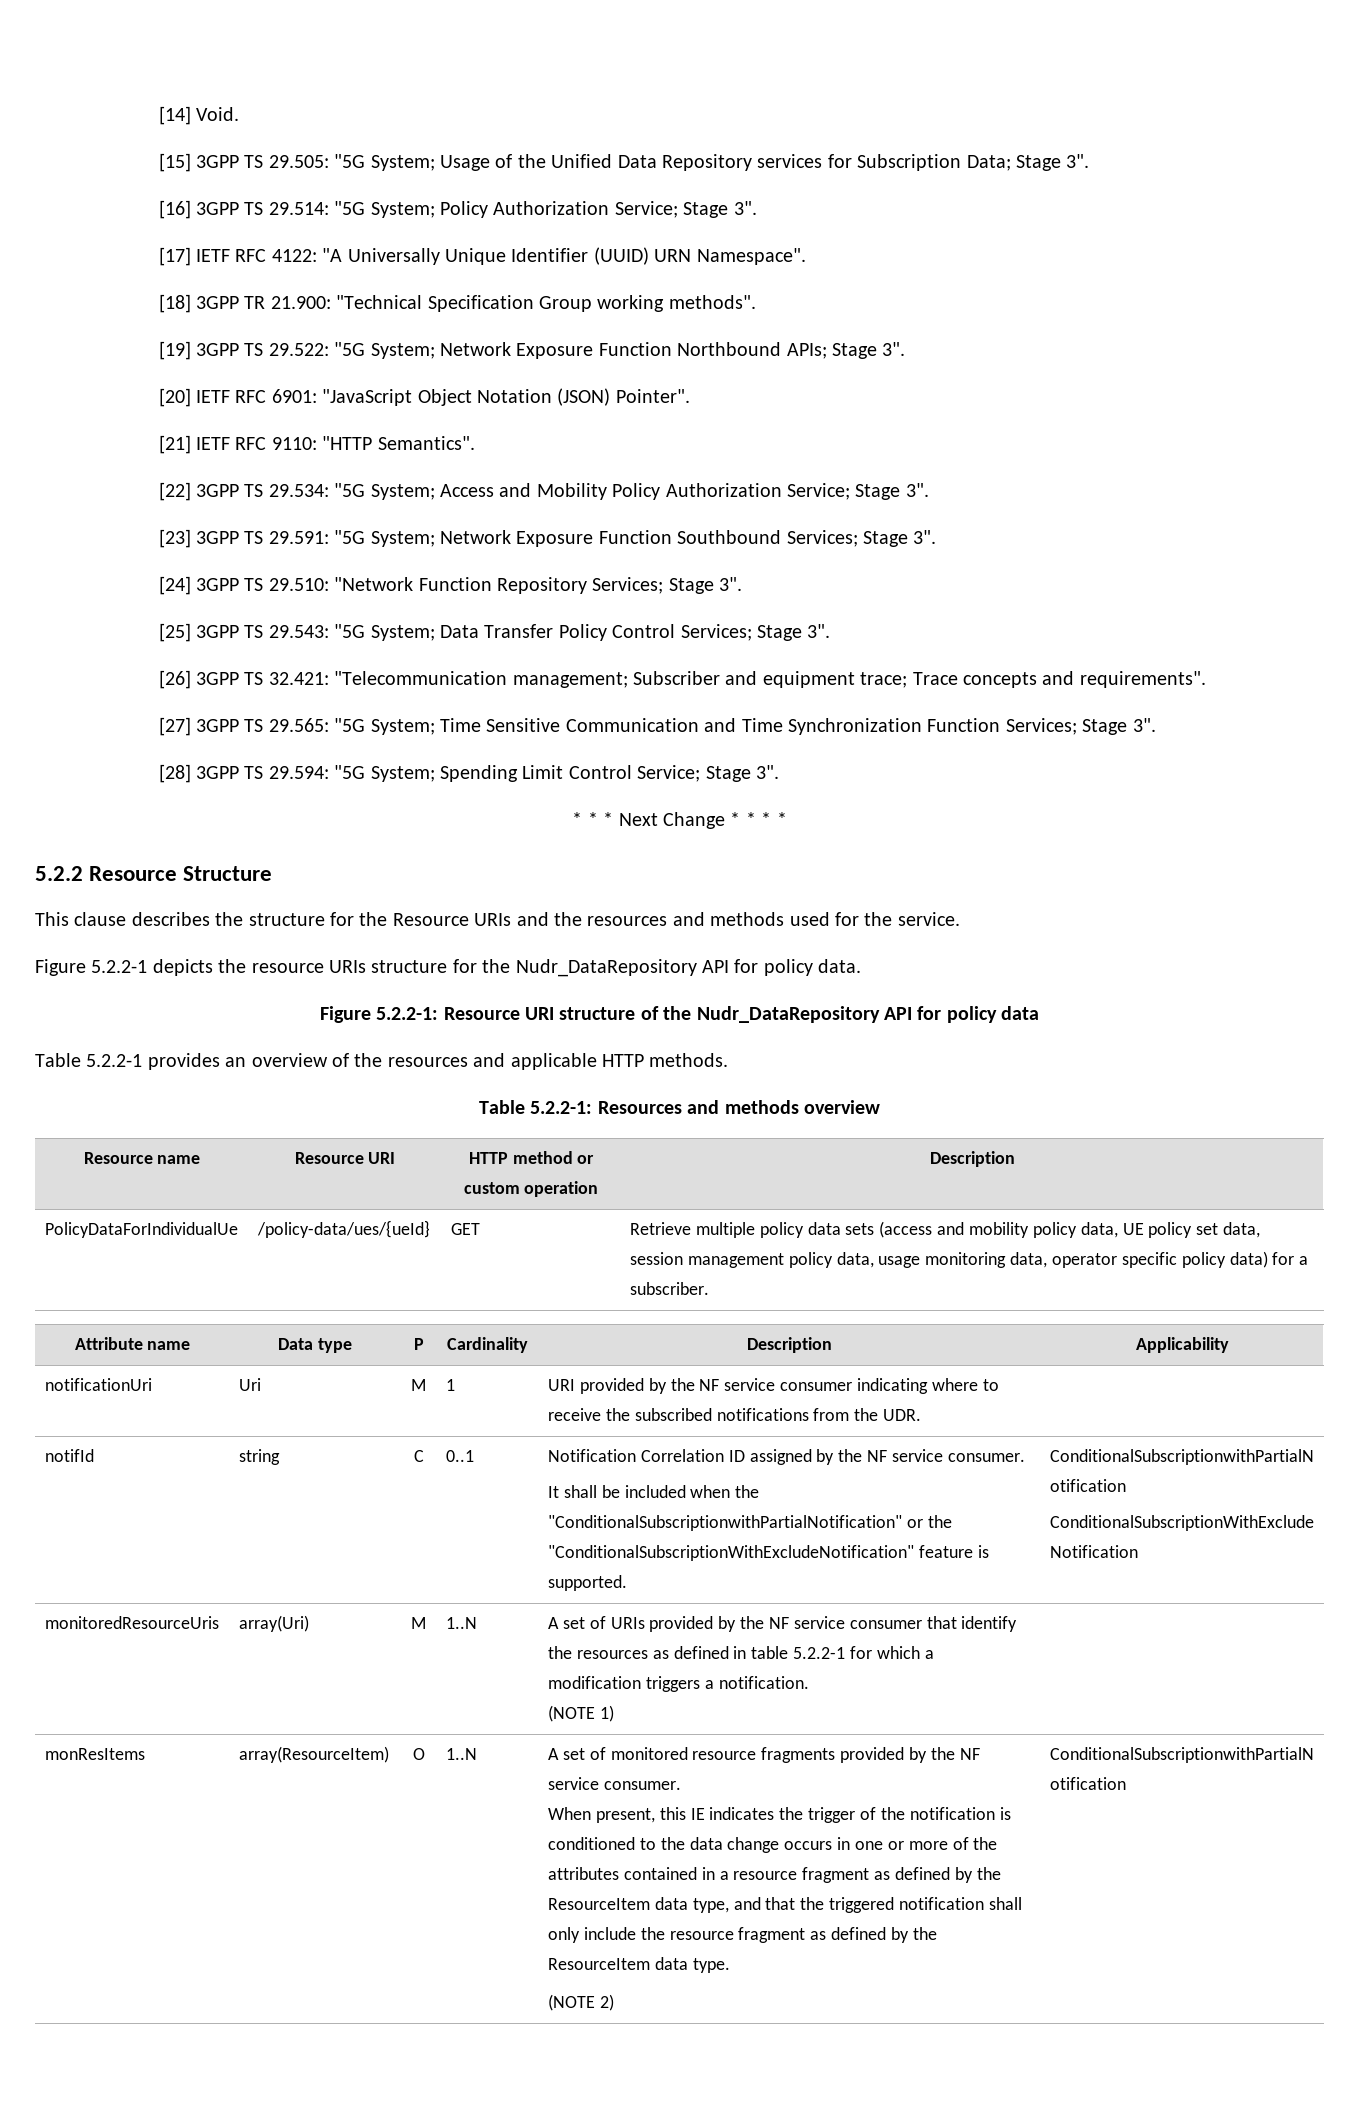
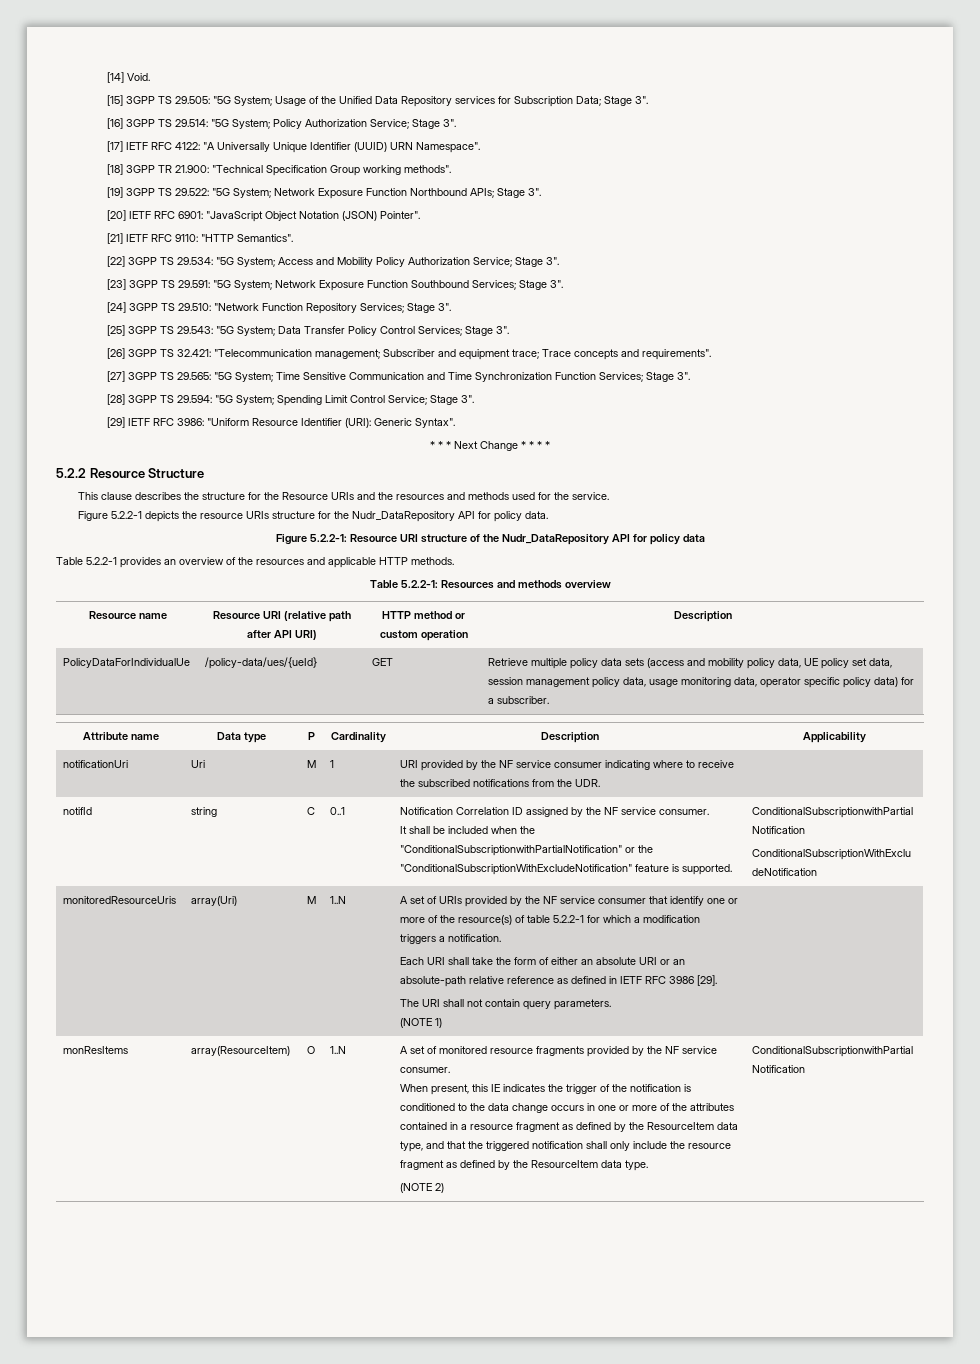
(780, 772) none -> [106,417,455,428] // [29] IETF RFC 3986: "Uniform Resource Identifier (URI): Generic Syntax".
(396, 1158) none -> [284,611,351,622] [247,630,317,640] (relative path after API URI)
[547,1646,747,1659] the resources as defined in -> [707,898,739,904] [400,915,526,925] one or more of the resource(s) of
(809, 1682) none -> [400,957,686,965] [400,975,718,987] [400,999,612,1010] // Each URI shall take the form of either an absolute URI or an absolute-path relative reference as defined in IETF RFC 3986 [29]. // The URI shall not contain query parameters.

